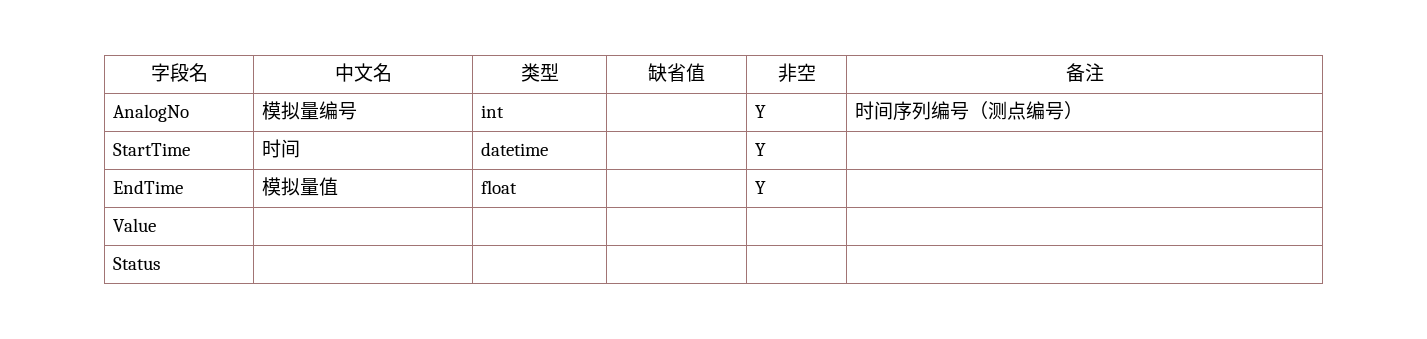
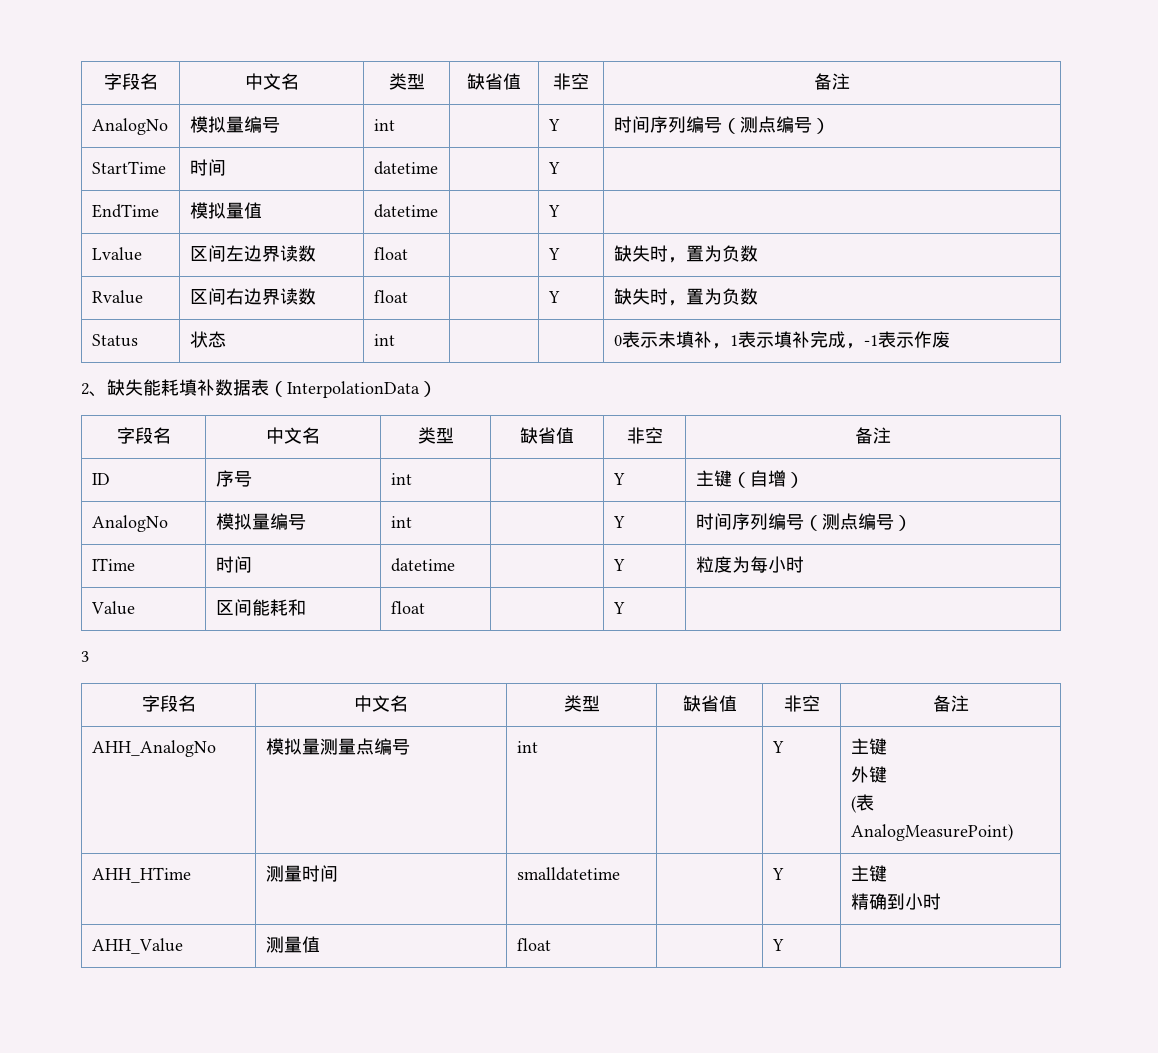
[481,180,518,194] [755,181,767,194] [113,218,157,232] [113,257,161,270] float | | Y | // Value | | | | | // Status | | | | -> [373,204,438,218] [547,205,560,217] [91,247,142,261] [189,245,316,262] [373,247,408,260] [547,248,560,260] [613,245,758,263] [91,290,143,304] [189,288,316,305] [373,290,408,303] [547,291,560,303] [613,288,758,306] [91,334,138,347] [189,331,226,348] [373,334,395,346] [613,331,950,349] [81,379,437,398] [116,427,171,444] [266,427,320,444] [417,427,454,444] [520,427,574,444] [626,427,663,444] [855,427,891,444] [91,473,110,485] [215,470,252,487] [390,473,412,485] [612,473,625,485] [695,470,804,488] [91,515,168,532] [215,513,306,530] [390,516,412,528] [612,516,625,528] [695,513,912,531] [91,558,135,571] [215,556,252,573] [390,558,455,572] [612,559,625,571] [695,556,804,573] [90,601,135,615] [215,599,306,616] [390,601,425,614] [612,602,625,614] [81,651,89,662] [141,695,196,712] [354,695,408,712] [563,695,600,712] [682,695,737,712] [783,695,820,712] [932,695,969,712] [91,740,216,757] [265,738,410,755] [516,741,538,753] [771,741,784,753] [850,738,887,755] [850,766,887,783] [850,794,874,813] [850,824,1013,841] [91,867,191,883] [265,865,338,882] [516,867,620,881] [771,868,784,880] [850,865,887,882] [850,893,941,910] [91,938,183,954] [265,936,320,953] [516,938,551,951] [771,939,784,951] datetime | | Y | // Lvalue | 区间左边界读数 | float | | Y | 缺失时，置为负数 // Rvalue | 区间右边界读数 | float | | Y | 缺失时，置为负数 // Status | 状态 | int | | | 0表示未填补，1表示填补完成，-1表示作废 // 2、缺失能耗填补数据表（InterpolationData） // 字段名 | 中文名 | 类型 | 缺省值 | 非空 | 备注 // ID | 序号 | int | | Y | 主键（自增） // AnalogNo | 模拟量编号 | int | | Y | 时间序列编号（测点编号） // ITime | 时间 | datetime | | Y | 粒度为每小时 // Value | 区间能耗和 | float | | Y | // 3 // 字段名 | 中文名 | 类型 | 缺省值 | 非空 | 备注 // AHH_AnalogNo | 模拟量测量点编号 | int | | Y | 主键 // 外键 // (表 // AnalogMeasurePoint) // AHH_HTime | 测量时间 | smalldatetime | | Y | 主键 // 精确到小时 // AHH_Value | 测量值 | float | | Y

